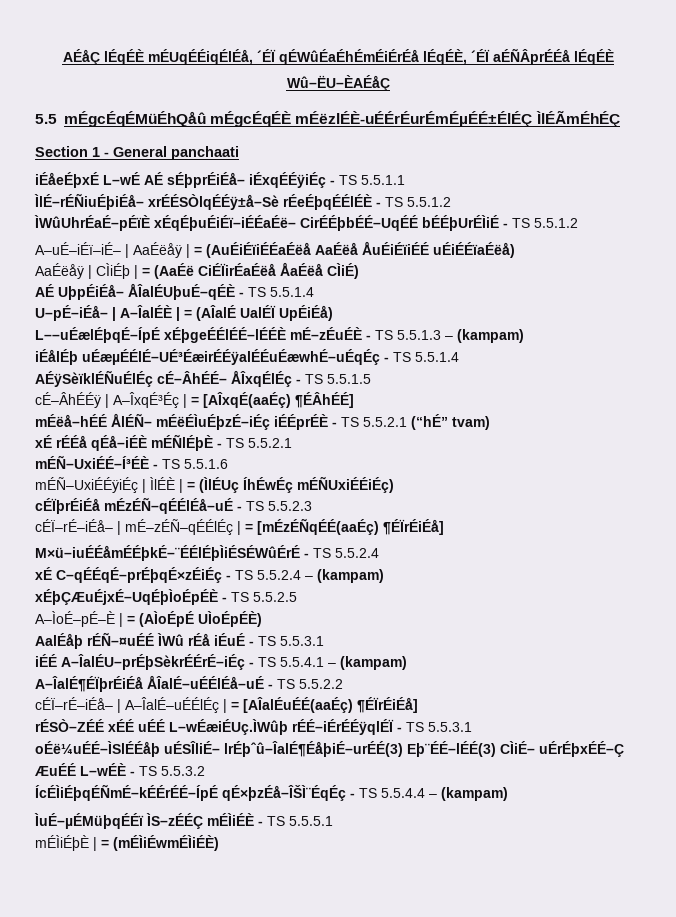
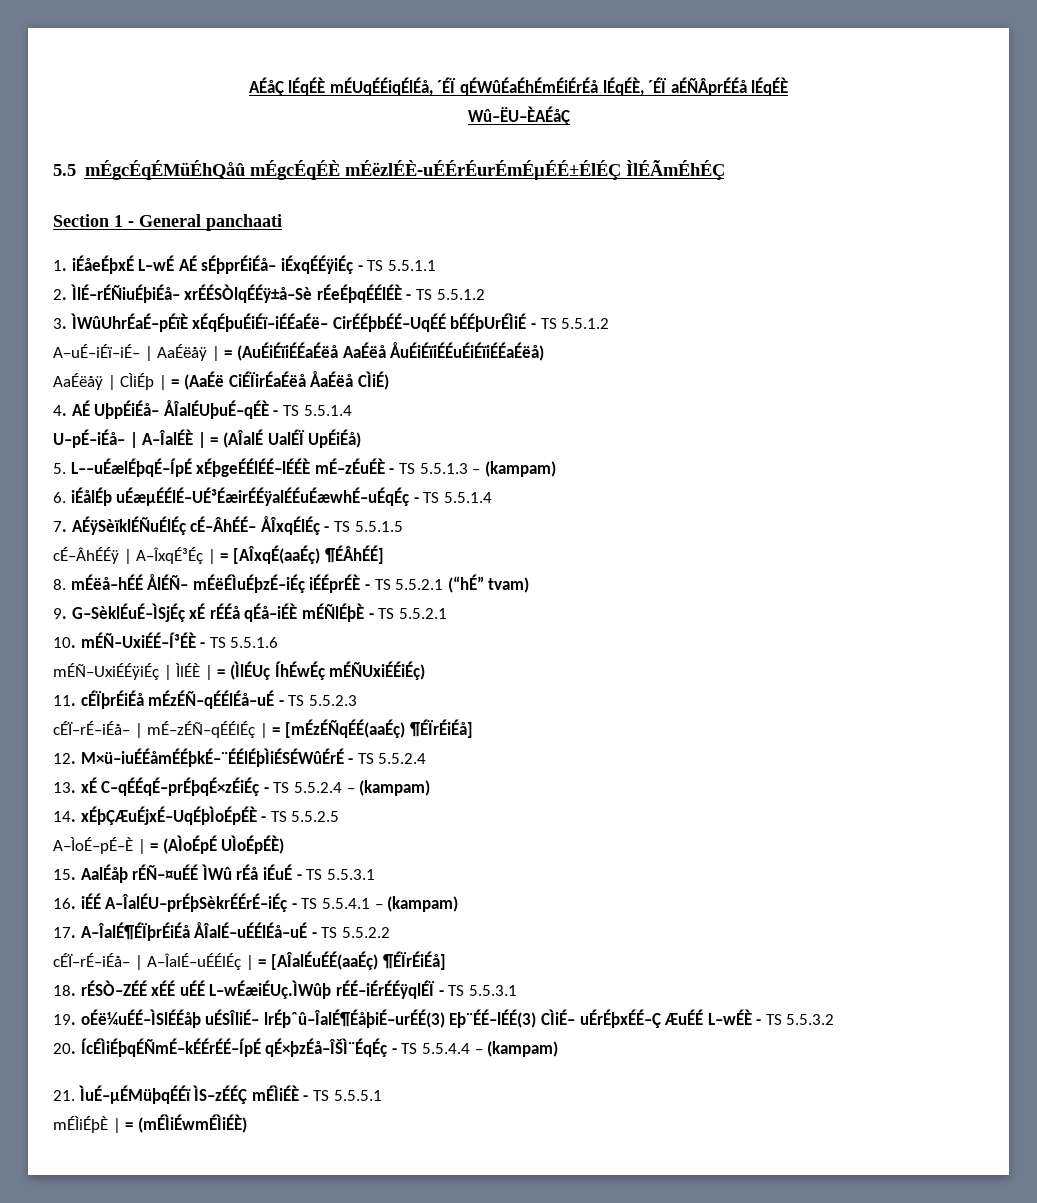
(239, 153) none -> [53,260,67,271] 1.
(405, 180) none -> [53,289,67,300] 2.
(451, 202) none -> [53,318,67,329] 3.
[362,241,515,258] ÅuÉiÉïiÉÉ uÉiÉÉïaÉëå) -> [390,342,545,361] ÅuÉiÉïiÉÉuÉiÉïiÉÉaÉëå)
(359, 271) none -> [53,405,67,416] 4.
(333, 313) none -> [53,463,66,474] 5.
(524, 336) none -> [53,492,66,503] 6.
(459, 357) none -> [53,521,67,532] 7.
(354, 400) none -> [53,579,66,590] 8.
(490, 423) none -> [53,603,185,622] 9. G–SèklÉuÉ–ÌSjÉç
(292, 443) none -> [53,637,76,648] 10.
(394, 484) none -> [53,695,76,706] 11.
(444, 527) none -> [53,753,76,764] 12.
(379, 553) none -> [53,782,76,793] 13.
(384, 576) none -> [53,811,76,822] 14.
(262, 619) none -> [53,869,76,880] 15.
(324, 641) none -> [53,898,76,909] 16.
(407, 663) none -> [53,927,76,938] 17.
(418, 705) none -> [53,985,76,996] 18.
(472, 727) none -> [53,1014,76,1025] 19.
(205, 771) none -> [53,1043,76,1054] 20.
(508, 794) none -> [53,1090,75,1101] 21.

